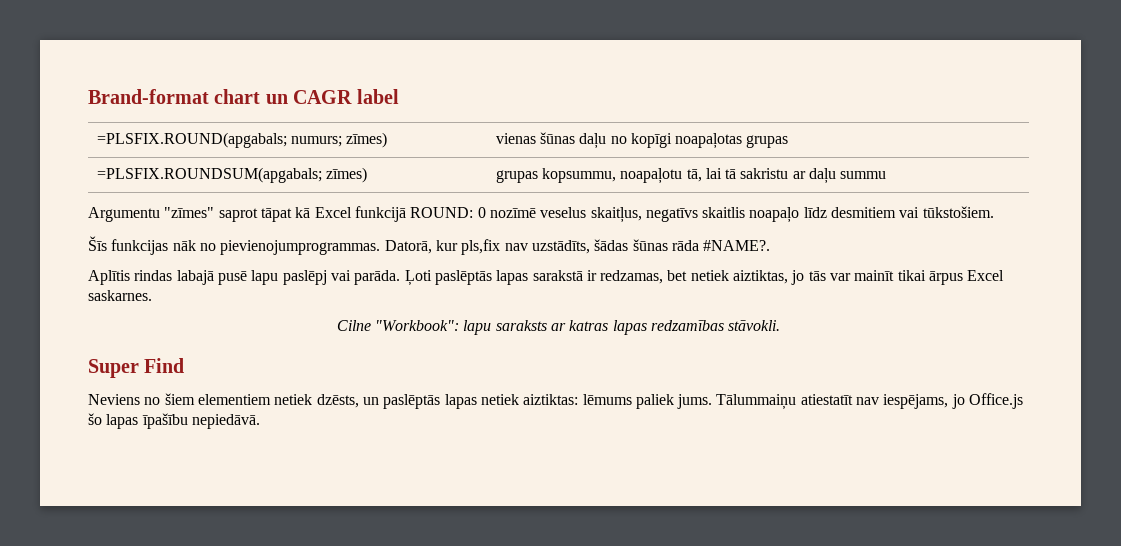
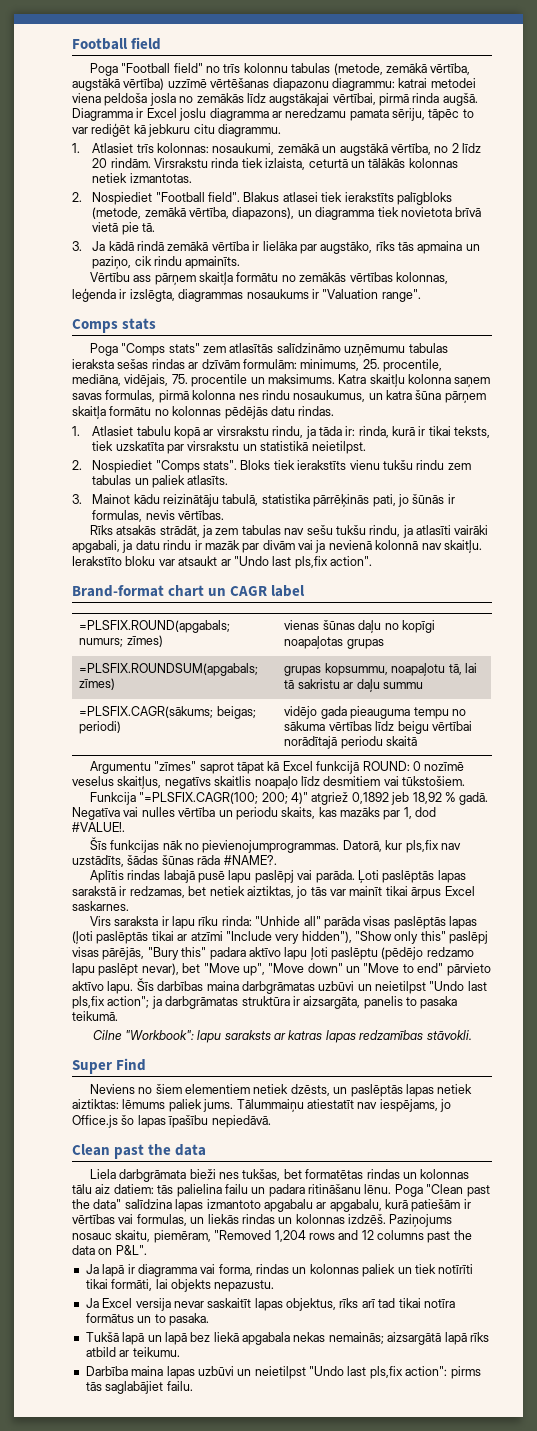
(88, 96) none -> [72,37,162,50] [89,63,471,76] [72,78,476,91] [72,93,478,106] [72,108,474,121] [72,123,281,137] [72,143,482,156] [92,158,458,170] [92,173,192,183] [72,192,452,205] [92,207,482,220] [92,222,156,235] [72,241,480,254] [92,256,241,270] [89,272,448,286] [72,288,421,302] [72,318,157,333] [89,343,448,357] [72,359,442,372] [72,374,491,388] [72,390,486,404] [72,406,335,420] [72,426,491,439] [92,441,366,454] [72,460,471,473] [92,475,229,488] [72,494,455,508] [92,510,225,522] [89,525,489,538] [72,540,482,554] [72,556,372,569] Football field // Poga "Football field" no trīs kolonnu tabulas (metode, zemākā vērtība, augstākā vērtība) uzzīmē vērtēšanas diapazonu diagrammu: katrai metodei viena peldoša josla no zemākās līdz augstākajai vērtībai, pirmā rinda augšā. Diagramma ir Excel joslu diagramma ar neredzamu pamata sēriju, tāpēc to var rediģēt kā jebkuru citu diagrammu. // 1. Atlasiet trīs kolonnas: nosaukumi, zemākā un augstākā vērtība, no 2 līdz 20 rindām. Virsrakstu rinda tiek izlaista, ceturtā un tālākās kolonnas netiek izmantotas. // 2. Nospiediet "Football field". Blakus atlasei tiek ierakstīts palīgbloks (metode, zemākā vērtība, diapazons), un diagramma tiek novietota brīvā vietā pie tā. // 3. Ja kādā rindā zemākā vērtība ir lielāka par augstāko, rīks tās apmaina un paziņo, cik rindu apmainīts. // Vērtību ass pārņem skaitļa formātu no zemākās vērtības kolonnas, leģenda ir izslēgta, diagrammas nosaukums ir "Valuation range". // Comps stats // Poga "Comps stats" zem atlasītās salīdzināmo uzņēmumu tabulas ieraksta sešas rindas ar dzīvām formulām: minimums, 25. procentile, mediāna, vidējais, 75. procentile un maksimums. Katra skaitļu kolonna saņem savas formulas, pirmā kolonna nes rindu nosaukumus, un katra šūna pārņem skaitļa formātu no kolonnas pēdējās datu rindas. // 1. Atlasiet tabulu kopā ar virsrakstu rindu, ja tāda ir: rinda, kurā ir tikai teksts, tiek uzskatīta par virsrakstu un statistikā neietilpst. // 2. Nospiediet "Comps stats". Bloks tiek ierakstīts vienu tukšu rindu zem tabulas un paliek atlasīts. // 3. Mainot kādu reizinātāju tabulā, statistika pārrēķinās pati, jo šūnās ir formulas, nevis vērtības. // Rīks atsakās strādāt, ja zem tabulas nav sešu tukšu rindu, ja atlasīti vairāki apgabali, ja datu rindu ir mazāk par divām vai ja nevienā kolonnā nav skaitļu. Ierakstīto bloku var atsaukt ar "Undo last pls,fix action". //
(887, 175) none -> [79,706,256,719] [79,721,122,734] [284,706,466,719] [284,721,472,734] [284,736,418,749] // =PLSFIX.CAGR(sākums; beigas; periodi) | vidējo gada pieauguma tempu no sākuma vērtības līdz beigu vērtībai norādītajā periodu skaitā
(994, 212) none -> [89,792,489,805] [72,807,437,820] [72,822,125,832] // Funkcija "=PLSFIX.CAGR(100; 200; 4)" atgriež 0,1892 jeb 18,92 % gadā. Negatīva vai nulles vērtība un periodu skaits, kas mazāks par 1, dod #VALUE!.
(152, 295) none -> [89,916,478,929] [72,931,489,945] [72,947,474,961] [72,963,491,976] [72,978,487,994] [72,996,458,1009] [72,1011,118,1021] // Virs saraksta ir lapu rīku rinda: "Unhide all" parāda visas paslēptās lapas (ļoti paslēptās tikai ar atzīmi "Include very hidden"), "Show only this" paslēpj visas pārējās, "Bury this" padara aktīvo lapu ļoti paslēptu (pēdējo redzamo lapu paslēpt nevar), bet "Move up", "Move down" un "Move to end" pārvieto aktīvo lapu. Šīs darbības maina darbgrāmatas uzbūvi un neietilpst "Undo last pls,fix action"; ja darbgrāmatas struktūra ir aizsargāta, panelis to pasaka teikumā.
(260, 421) none -> [72,1144,207,1159] [89,1169,470,1182] [72,1184,490,1197] [72,1199,471,1212] [72,1214,453,1228] [72,1230,472,1243] [72,1245,147,1255] [85,1264,474,1277] [85,1279,275,1292] [85,1298,455,1311] [85,1313,209,1326] [85,1332,489,1345] [85,1347,180,1357] [85,1366,481,1379] [85,1381,193,1394] // Clean past the data // Liela darbgrāmata bieži nes tukšas, bet formatētas rindas un kolonnas tālu aiz datiem: tās palielina failu un padara ritināšanu lēnu. Poga "Clean past the data" salīdzina lapas izmantoto apgabalu ar apgabalu, kurā patiešām ir vērtības vai formulas, un liekās rindas un kolonnas izdzēš. Paziņojums nosauc skaitu, piemēram, "Removed 1,204 rows and 12 columns past the data on P&L". // Ja lapā ir diagramma vai forma, rindas un kolonnas paliek un tiek notīrīti tikai formāti, lai objekts nepazustu. // Ja Excel versija nevar saskaitīt lapas objektus, rīks arī tad tikai notīra formātus un to pasaka. // Tukšā lapā un lapā bez liekā apgabala nekas nemainās; aizsargātā lapā rīks atbild ar teikumu. // Darbība maina lapas uzbūvi un neietilpst "Undo last pls,fix action": pirms tās saglabājiet failu.

